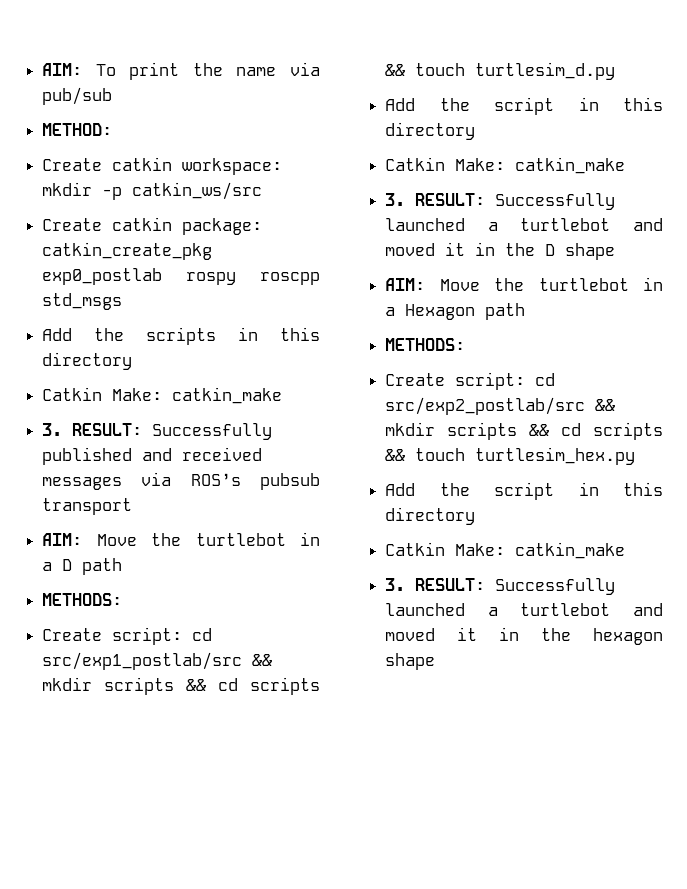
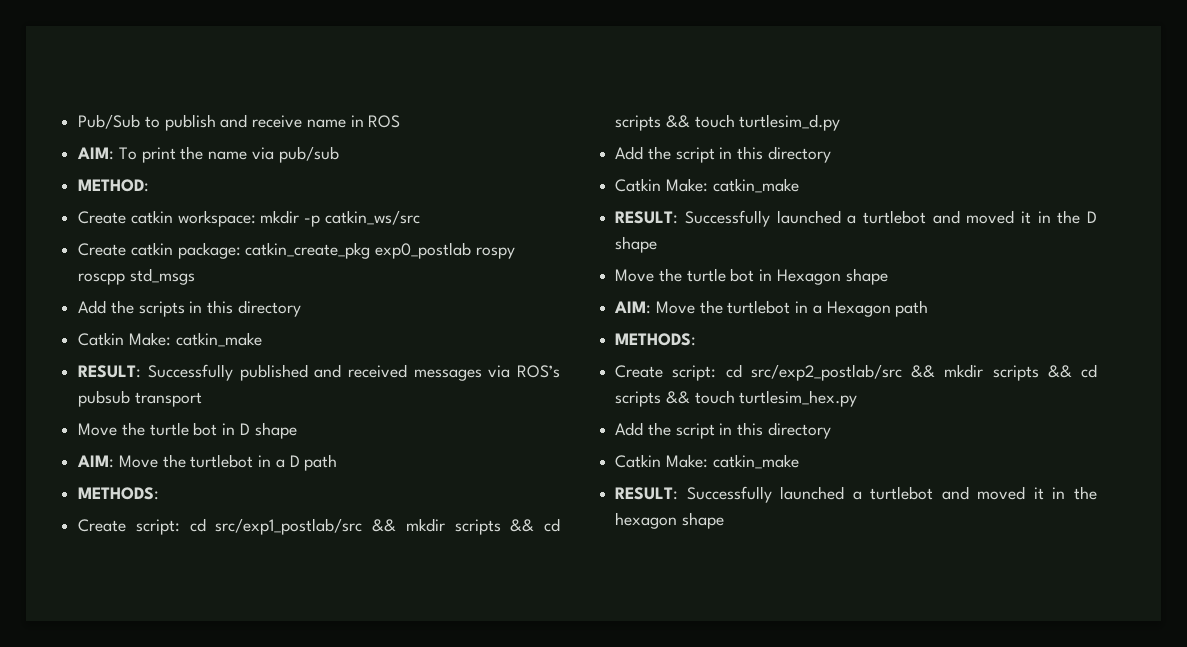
(42, 69) none -> [78,114,401,131] Pub/Sub to publish and receive name in ROS //
[42,423,63,436] 3. -> (262, 339) none
(133, 506) none -> [78,422,297,439] // Move the turtle bot in D shape
[385,193,406,206] 3. -> (799, 185) none
(616, 251) none -> [615,268,888,285] // Move the turtle bot in Hexagon shape
[385,578,406,591] 3. -> (799, 461) none

